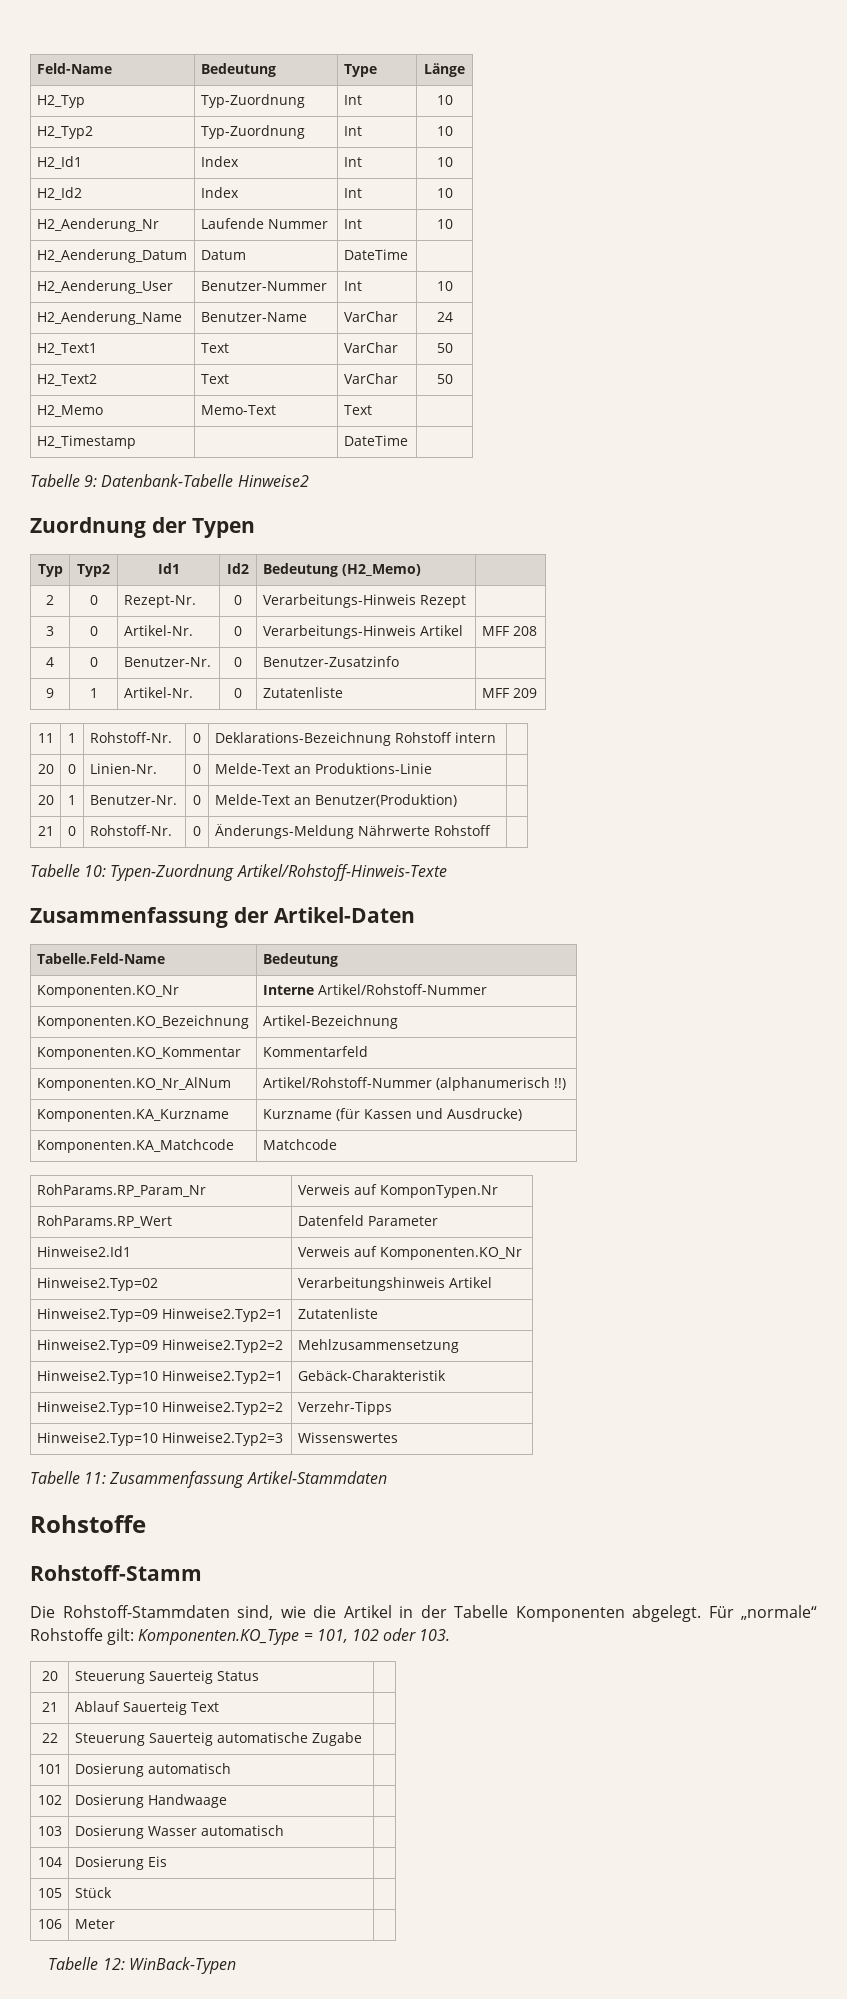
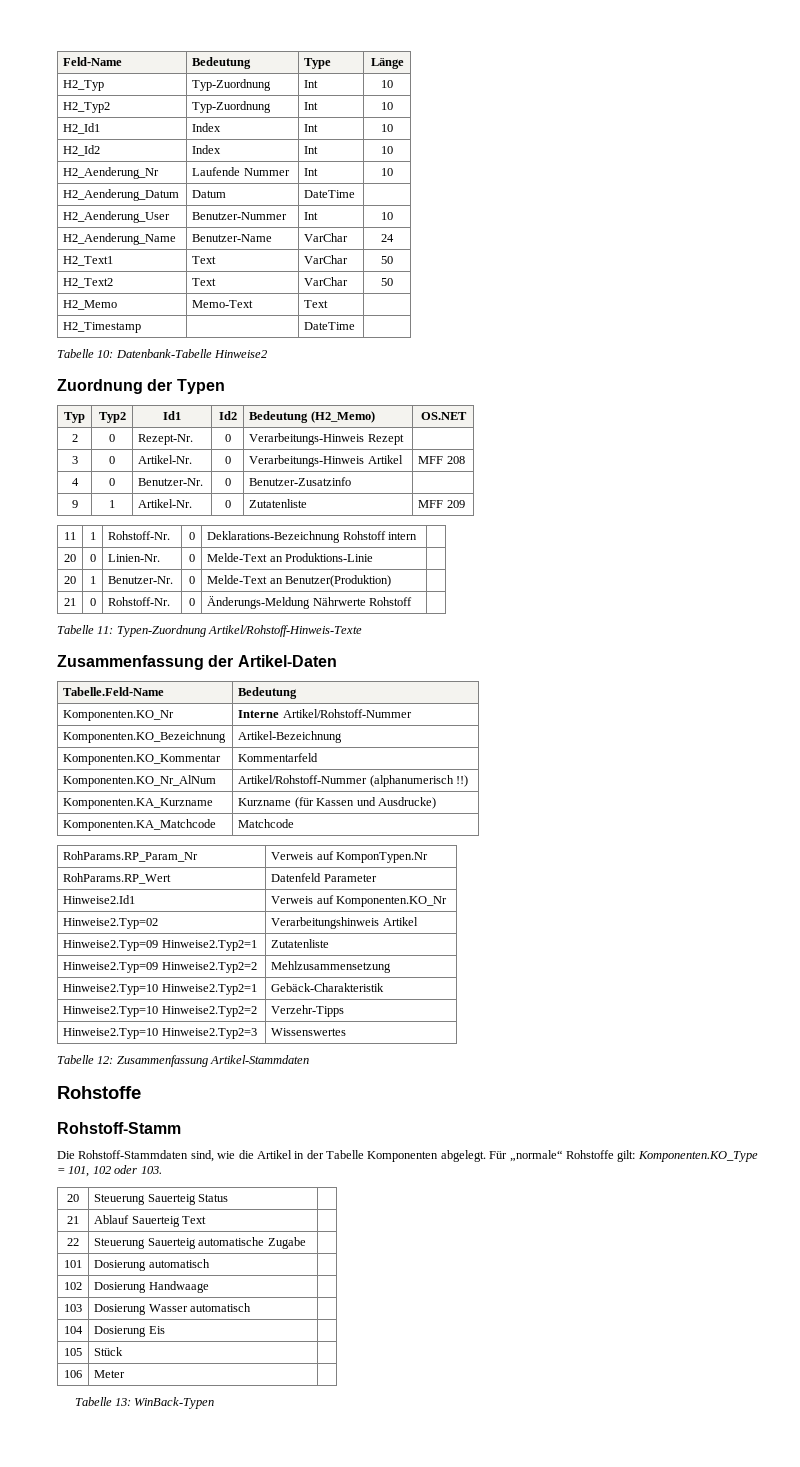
[84,475,98,487] 9: -> [97,350,114,358] 10:
(421, 570) none -> [420,412,467,420] OS.NET
[84,865,107,877] 10: -> [97,626,114,634] 11:
[84,1472,107,1484] 11: -> [97,1056,114,1064] 12:
[102,1958,125,1970] 12: -> [114,1398,131,1406] 13:

